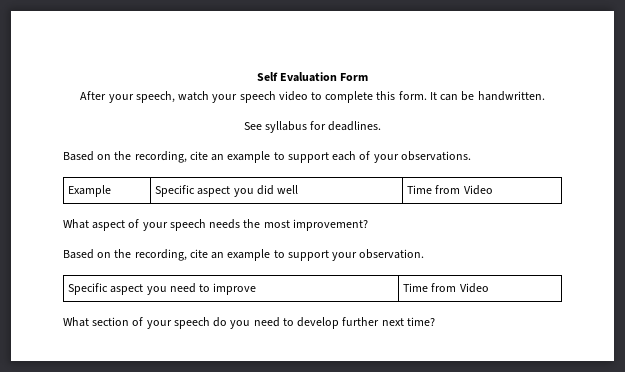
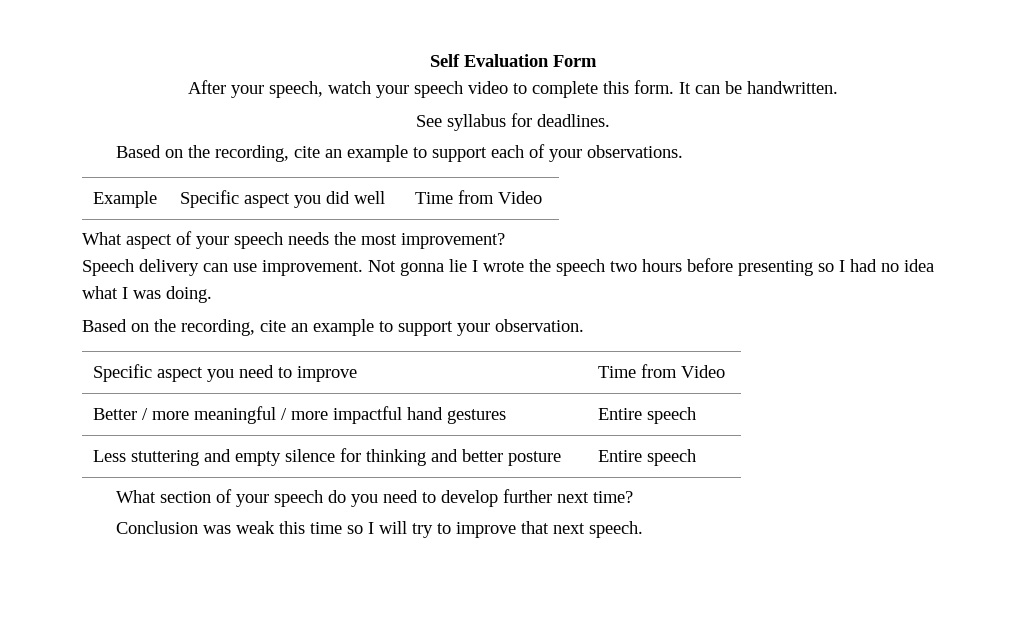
(368, 225) none -> [82,258,934,276] [82,286,212,303] // Speech delivery can use improvement. Not gonna lie I wrote the speech two hours before presenting so I had no idea what I was doing.
(489, 288) none -> [93,406,507,424] [598,407,697,424] [93,448,562,466] [598,449,697,466] // Better / more meaningful / more impactful hand gestures | Entire speech // Less stuttering and empty silence for thinking and better posture | Entire speech
(435, 321) none -> [116,521,644,538] // Conclusion was weak this time so I will try to improve that next speech.

